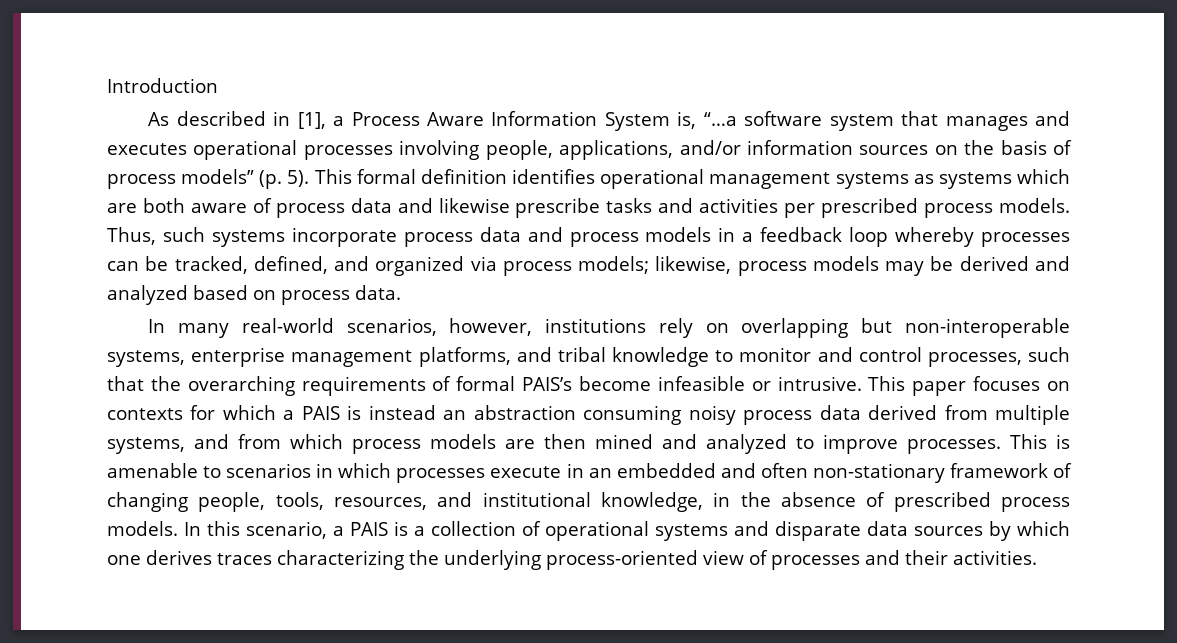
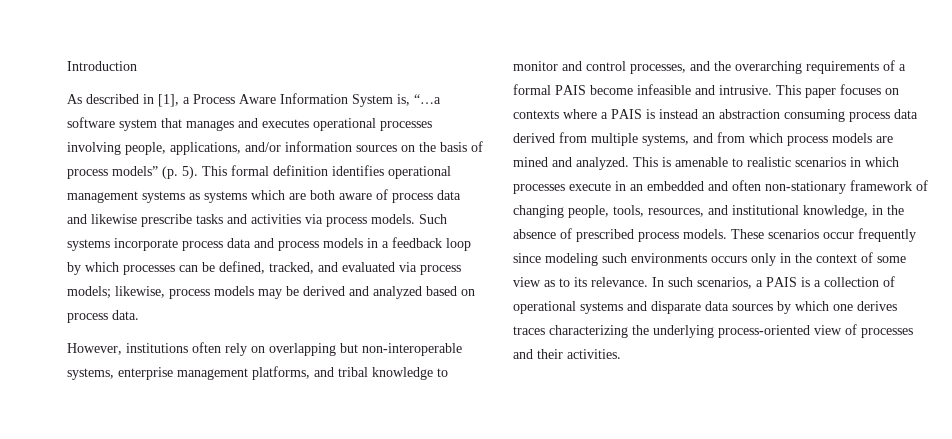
[784,198,1070,218] [107,227,205,245] per prescribed process models. Thus, such -> [305,214,447,227] via process models. Such
[895,227,975,247] whereby -> [67,262,119,275] by which
[174,256,465,276] tracked, defined, and organized -> [219,261,395,274] defined, tracked, and evaluated
[148,318,647,338] In many real-world scenarios, however, institutions -> [67,342,221,355] However, institutions often
[1028,347,1070,362] [107,376,144,391] such that -> [690,61,710,71] and
[456,376,573,391] formal PAIS’s -> [899,64,906,71] [513,84,586,95] a formal PAIS
[751,381,771,391] or -> [695,85,715,95] and
[190,405,276,420] for which -> [563,109,597,119] where
[688,405,736,425] noisy -> (845, 115) none
[544,434,586,449] then -> (893, 139) none
[706,434,1001,454] analyzed to improve processes. -> [576,157,629,170] analyzed.
(222, 472) none -> [747,157,791,167] realistic
[184,521,328,539] In this scenario, -> [731,228,916,242] [513,252,906,266] [513,277,752,289] These scenarios occur frequently since modeling such environments occurs only in the context of some view as to its relevance. In such scenarios,

